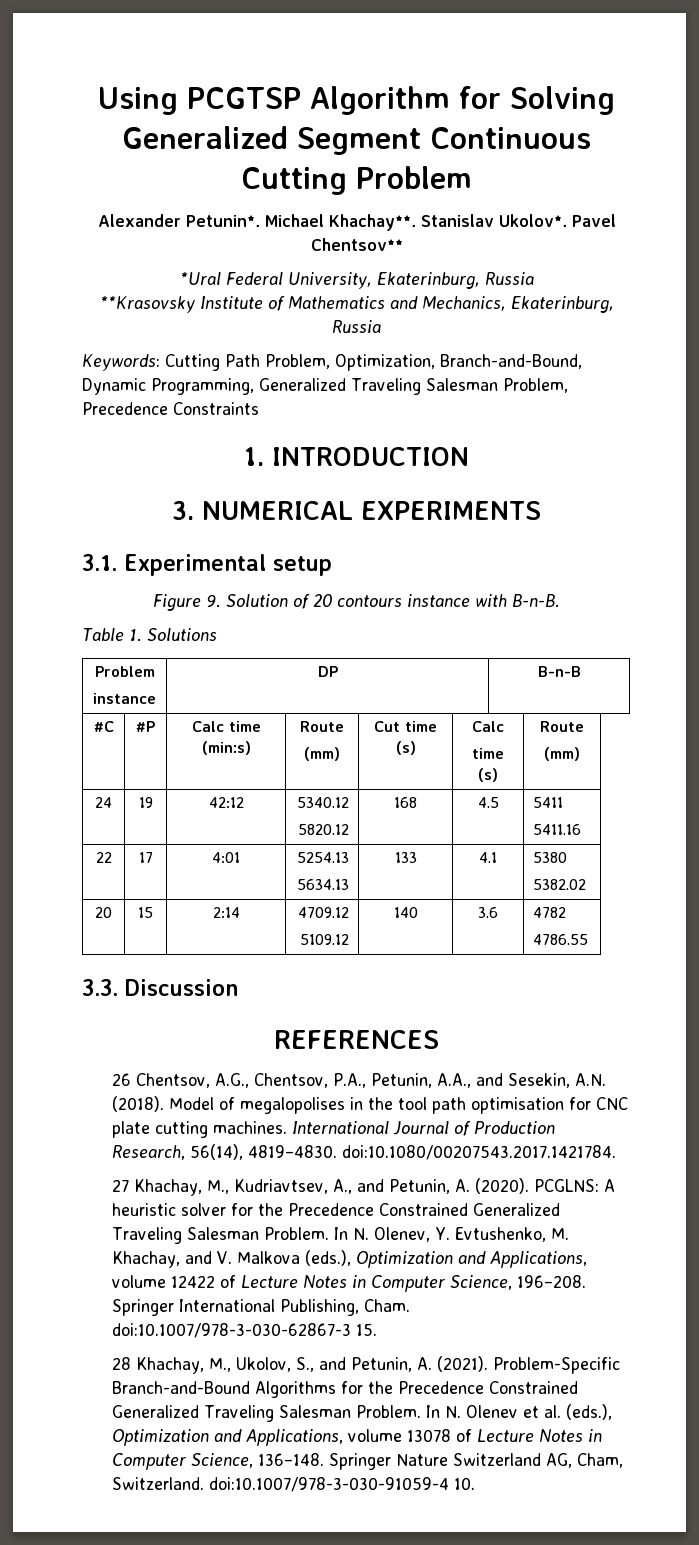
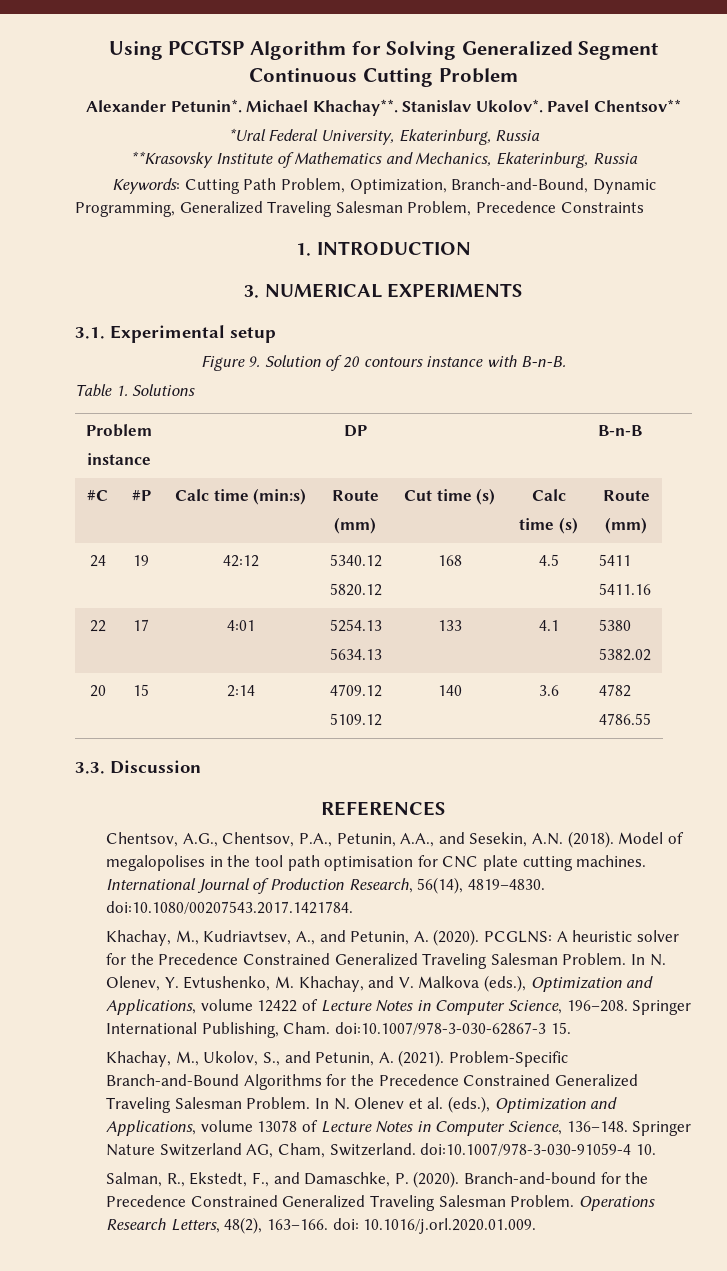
[111,1073,131,1086] 26 -> (446, 808) none
[111,1179,129,1192] 27 -> (354, 907) none
[111,1357,131,1370] 28 -> (571, 1028) none
(475, 1483) none -> [106,1171,649,1188] [106,1195,655,1211] [106,1217,537,1234] // Salman, R., Ekstedt, F., and Damaschke, P. (2020). Branch-and-bound for the Precedence Constrained Generalized Traveling Salesman Problem. Operations Research Letters, 48(2), 163–166. doi: 10.1016/j.orl.2020.01.009.

